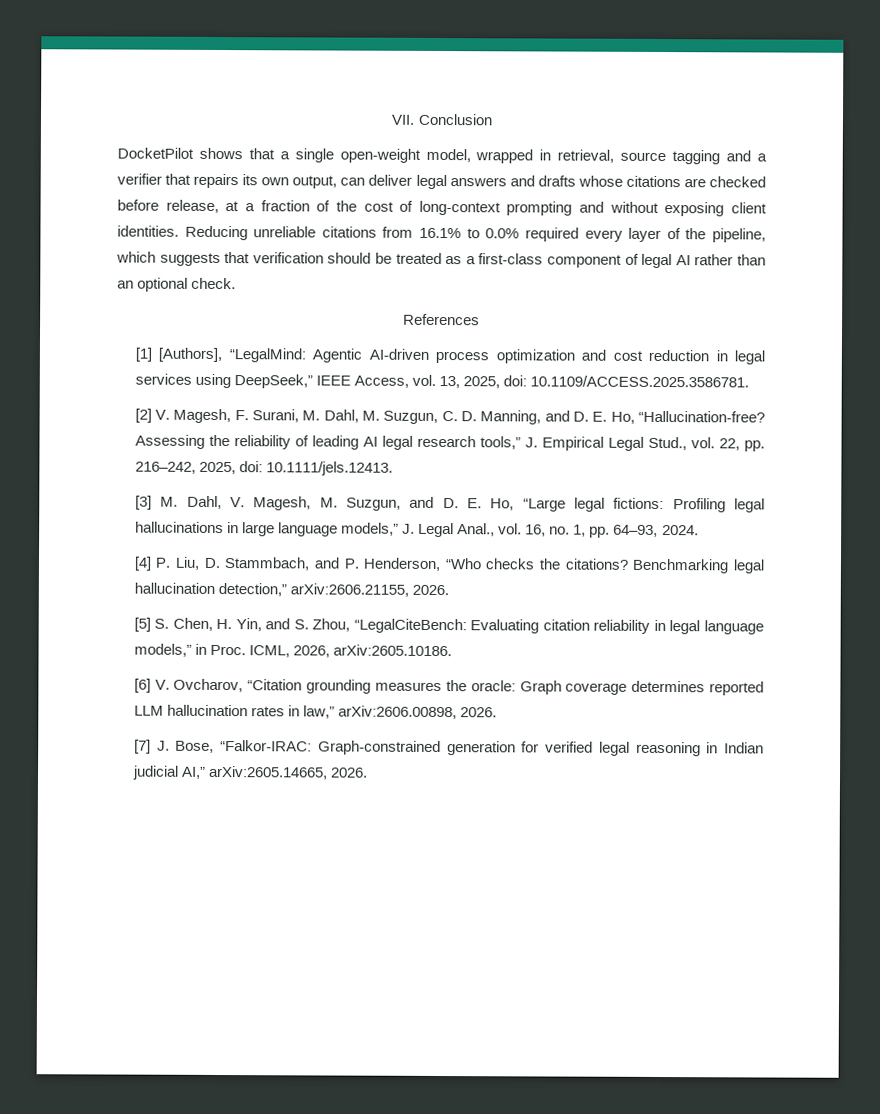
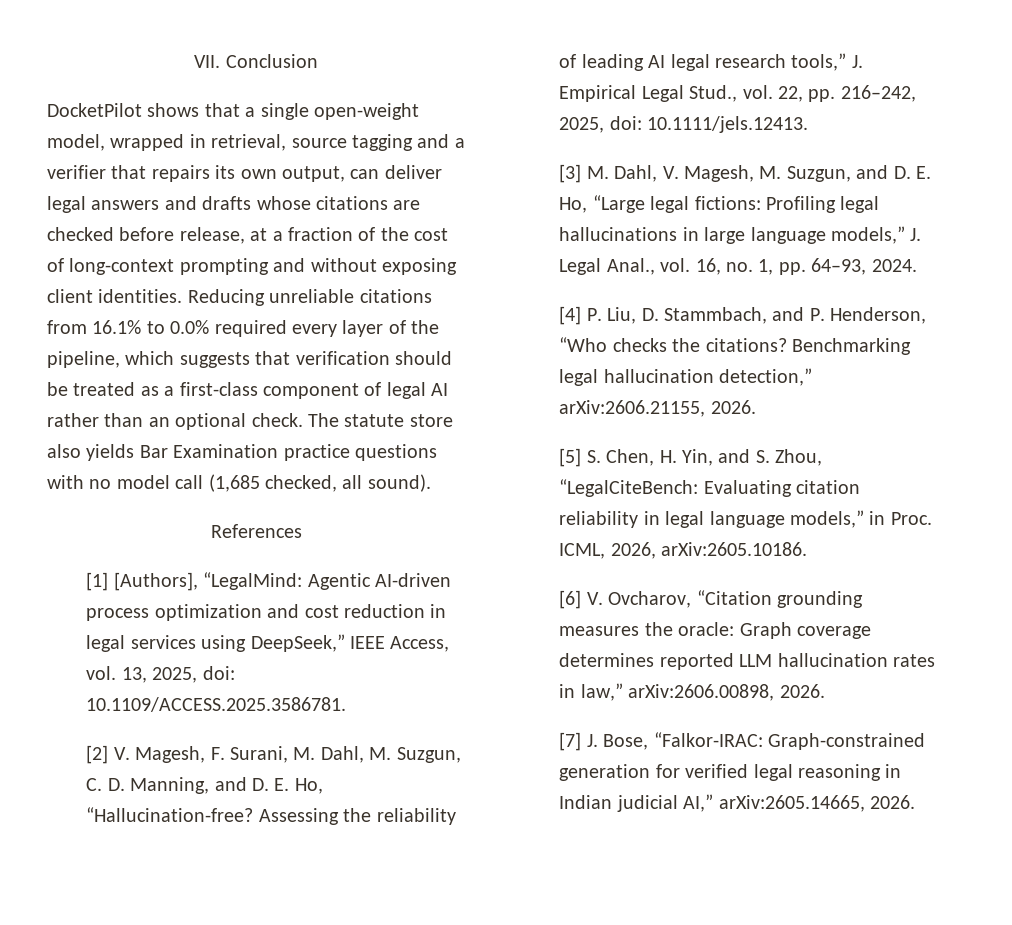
(237, 283) none -> [308,413,453,427] [47,444,437,461] [47,474,431,492] The statute store also yields Bar Examination practice questions with no model call (1,685 checked, all sound).

